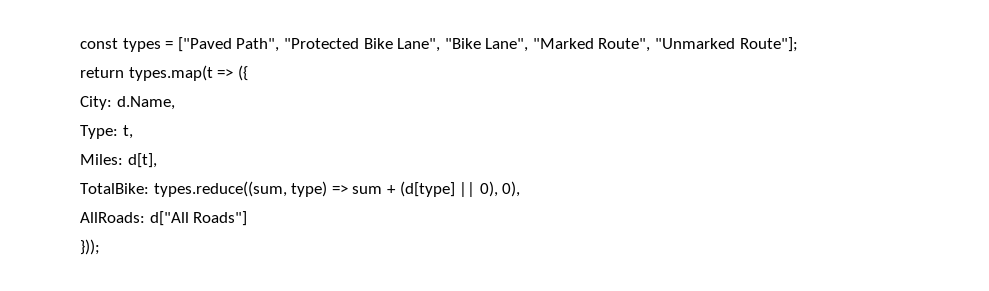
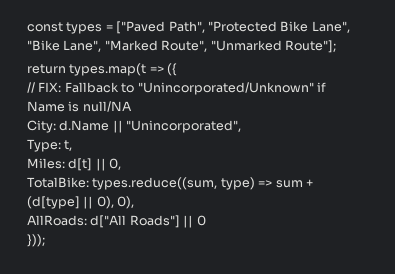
[80,96,175,110] City: d.Name, -> [27,82,326,95] [27,101,132,112] [27,120,242,133] // FIX: Fallback to "Unincorporated/Unknown" if Name is null/NA // City: d.Name || "Unincorporated",
[127,153,157,168] d[t], -> [68,158,122,171] d[t] || 0,
(248, 218) none -> [183,215,206,228] || 0

